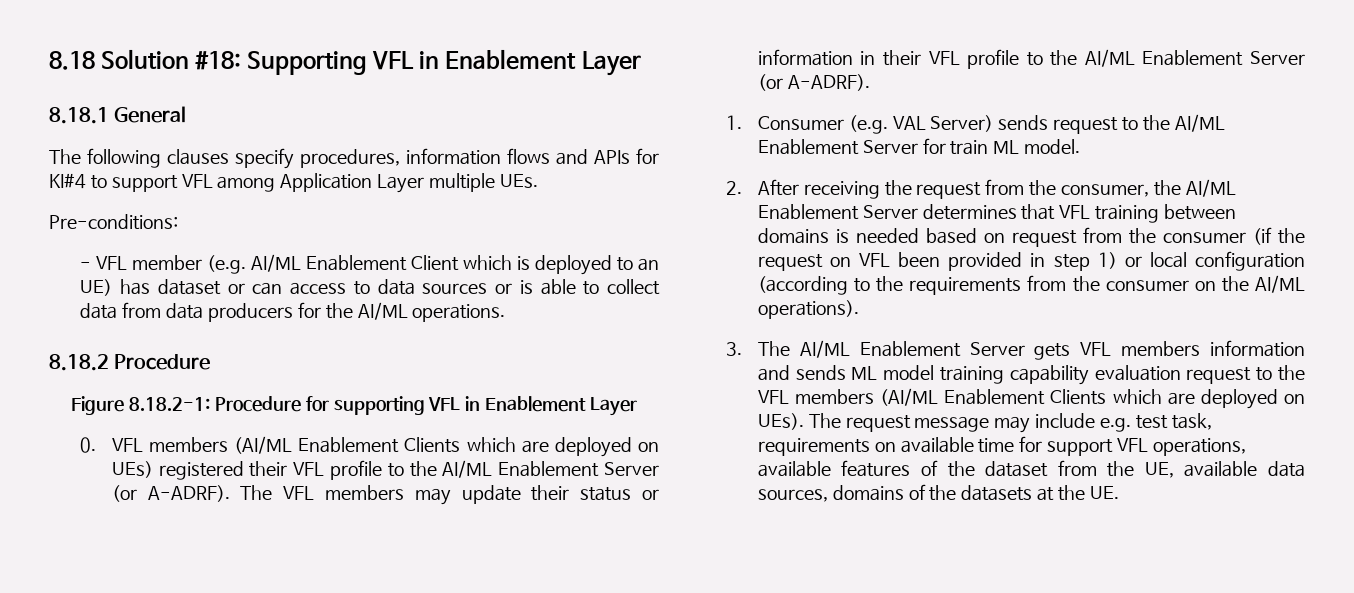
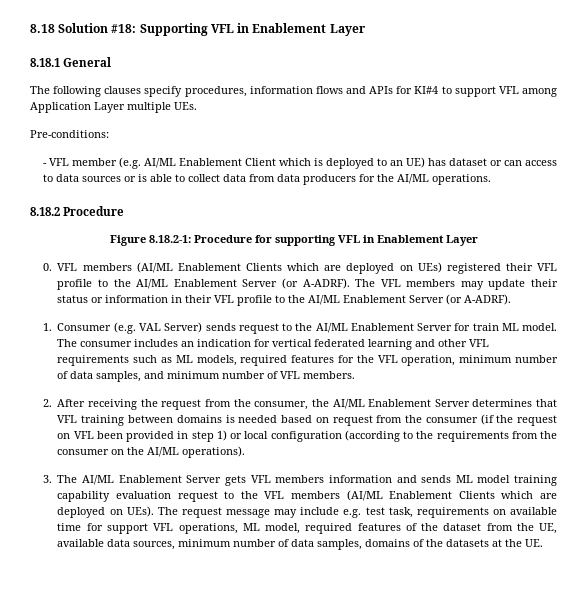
(1081, 146) none -> [57,339,490,350] [57,355,558,366] [57,371,356,382] The consumer includes an indication for vertical federated learning and other VFL requirements such as ML models, required features for the VFL operation, minimum number of data samples, and minimum number of VFL members.
[757,461,831,477] available -> [242,523,353,534] ML model, required
(828, 495) none -> [178,539,363,550] minimum number of data samples,

